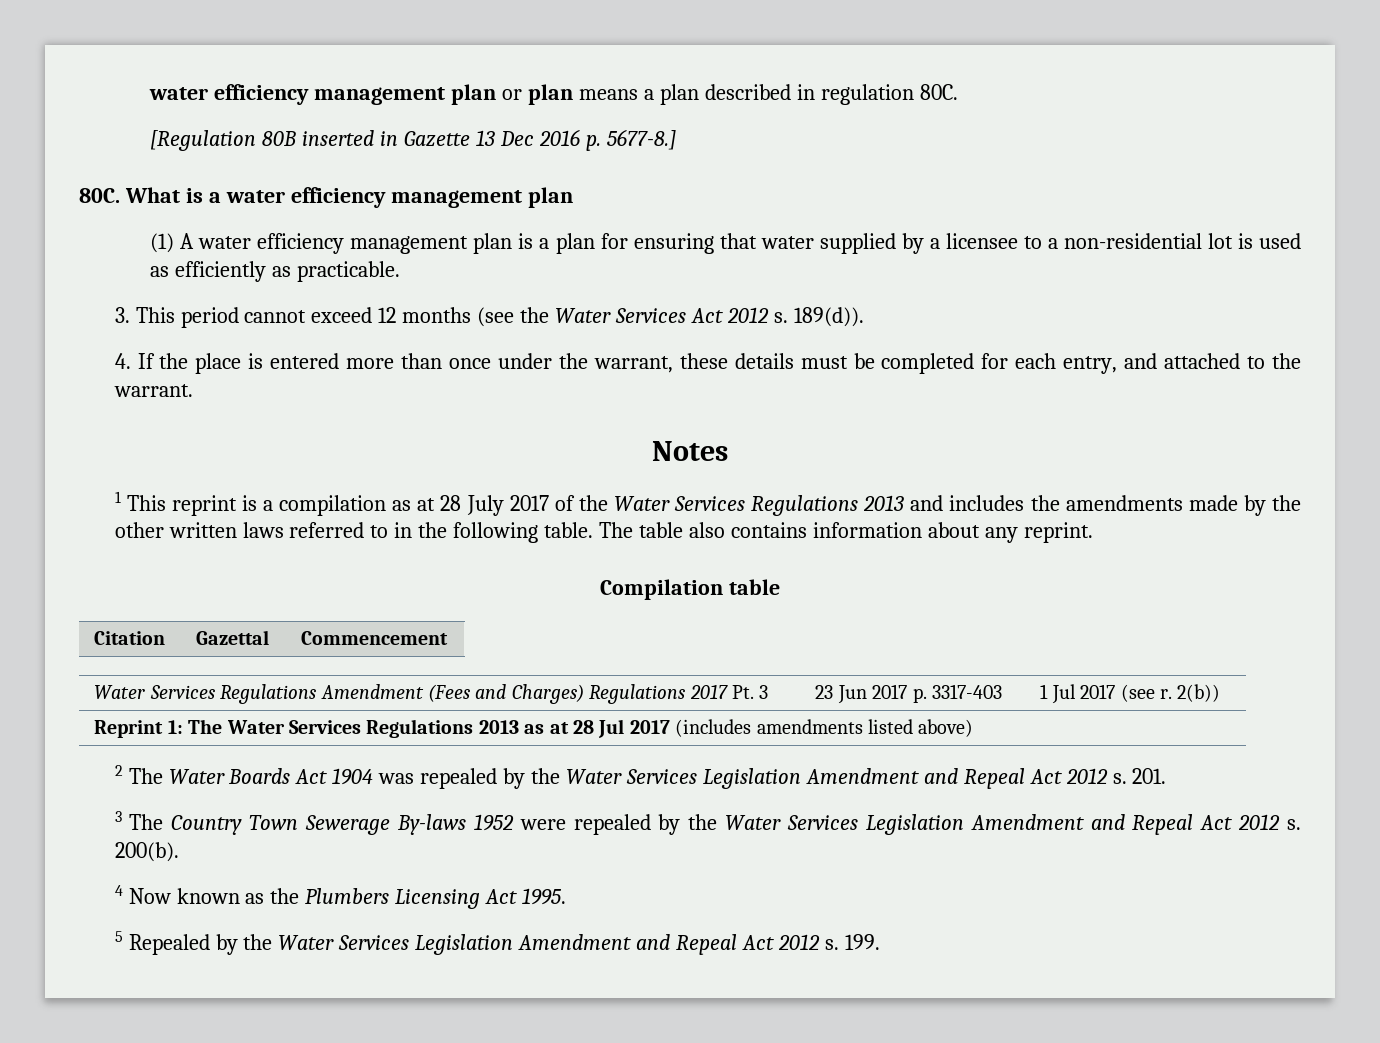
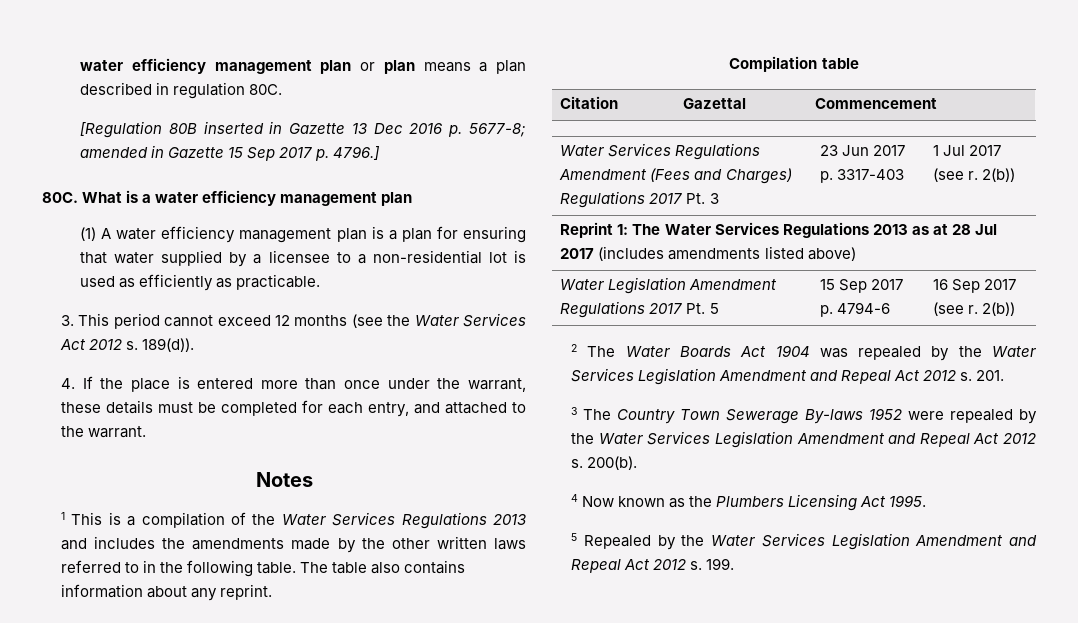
[606,129,676,150] 5677-8.] -> [469,123,526,137] [80,145,381,161] 5677-8; amended in Gazette 15 Sep 2017 p. 4796.]
[171,495,237,516] reprint -> (103, 518) none
[392,495,549,516] as at 28 July 2017 -> (225, 520) none
(974, 728) none -> [560,277,778,294] [560,301,719,318] [820,279,904,293] [820,302,891,317] [933,279,1017,293] [933,302,1016,316] // Water Legislation Amendment Regulations 2017 Pt. 5 | 15 Sep 2017 p. 4794-6 | 16 Sep 2017 (see r. 2(b))

